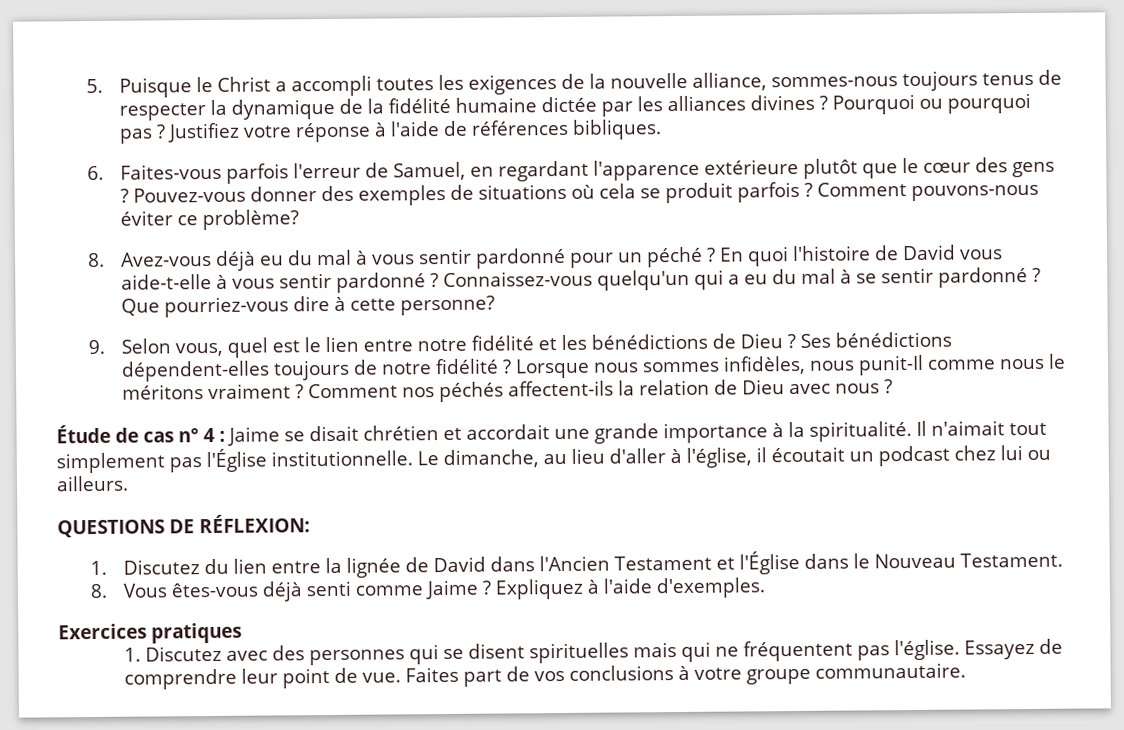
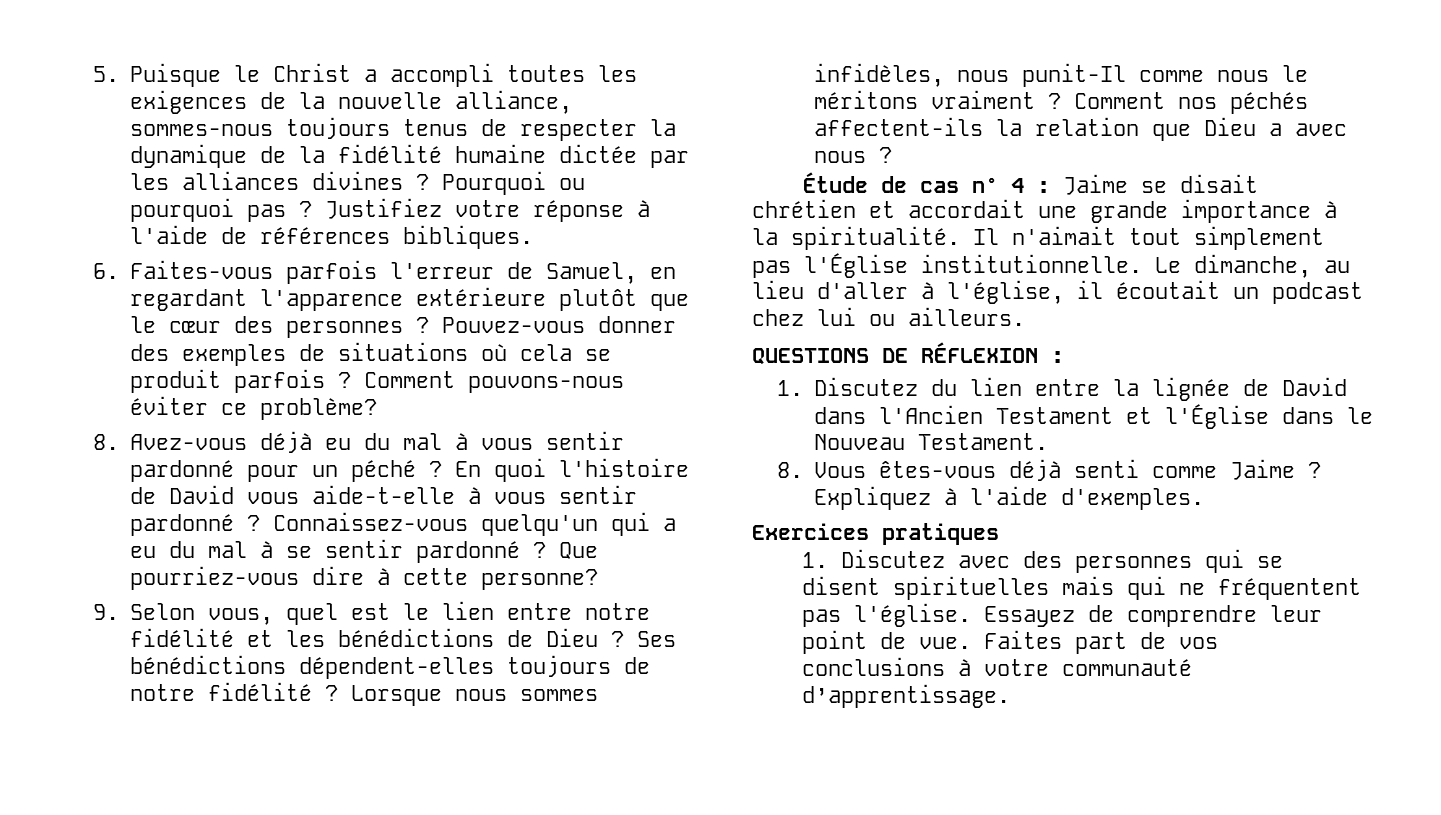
[1011,161,1055,178] gens -> [285,321,403,338] personnes
[713,379,785,395] de Dieu -> [1151,117,1282,141] que Dieu a
[199,514,310,534] RÉFLEXION: -> [921,342,1064,363] RÉFLEXION :
[745,662,966,685] groupe communautaire. -> [1061,659,1192,676] [801,684,1010,708] communauté d’apprentissage.

